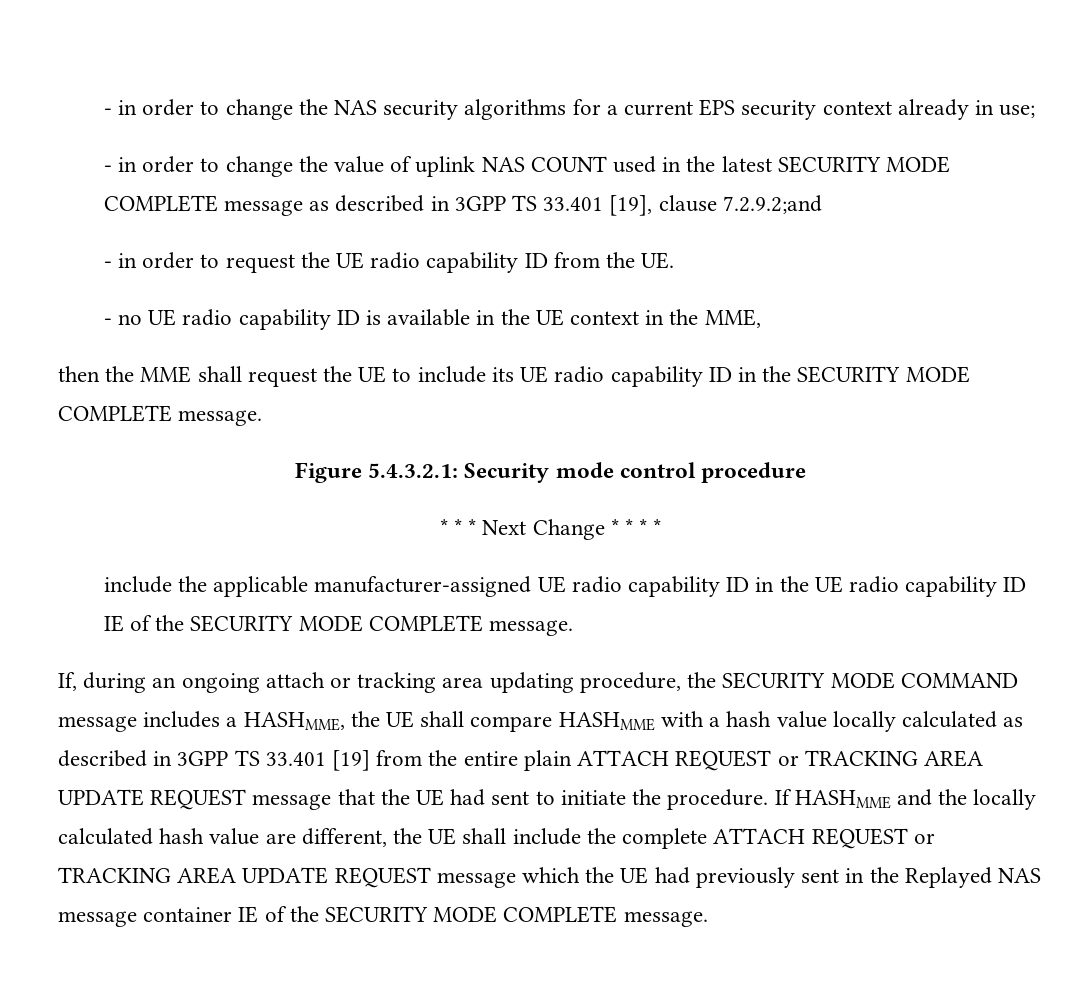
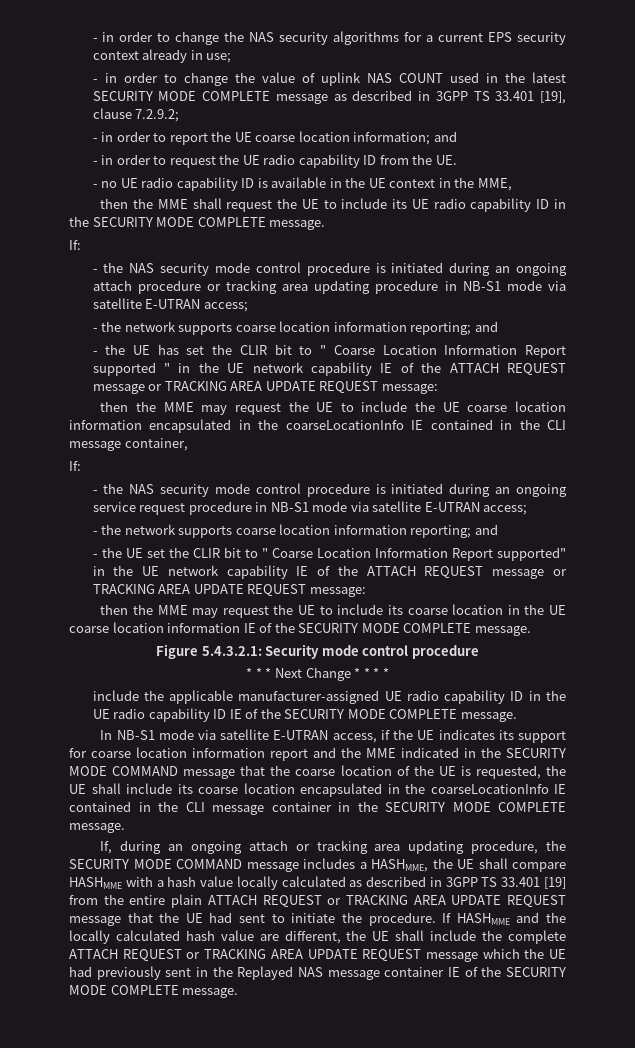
[722,195,822,214] 7.2.9.2;and -> [135,109,180,122] [92,131,457,145] 7.2.9.2; // - in order to report the UE coarse location information; and
(263, 418) none -> [69,240,81,250] [92,262,568,276] [92,280,566,294] [92,298,248,312] [92,321,498,335] [92,344,567,358] [92,362,566,376] [92,381,438,394] [100,401,566,415] [69,419,566,433] [69,438,188,451] [69,461,81,471] [92,483,568,497] [92,501,528,515] [92,524,498,538] [92,547,567,561] [92,565,567,579] [92,584,366,597] [100,604,567,618] [69,622,531,636] // If: // - the NAS security mode control procedure is initiated during an ongoing attach procedure or tracking area updating procedure in NB-S1 mode via satellite E-UTRAN access; // - the network supports coarse location information reporting; and // - the UE has set the CLIR bit to " Coarse Location Information Report supported " in the UE network capability IE of the ATTACH REQUEST message or TRACKING AREA UPDATE REQUEST message: // then the MME may request the UE to include the UE coarse location information encapsulated in the coarseLocationInfo IE contained in the CLI message container, // If: // - the NAS security mode control procedure is initiated during an ongoing service request procedure in NB-S1 mode via satellite E-UTRAN access; // - the network supports coarse location information reporting; and // - the UE set the CLIR bit to " Coarse Location Information Report supported" in the UE network capability IE of the ATTACH REQUEST message or TRACKING AREA UPDATE REQUEST message: // then the MME may request the UE to include its coarse location in the UE coarse location information IE of the SECURITY MODE COMPLETE message.
(573, 628) none -> [100,729,567,743] [69,747,566,761] [69,765,566,779] [69,783,566,797] [69,801,566,815] [69,823,125,833] // In NB-S1 mode via satellite E-UTRAN access, if the UE indicates its support for coarse location information report and the MME indicated in the SECURITY MODE COMMAND message that the coarse location of the UE is requested, the UE shall include its coarse location encapsulated in the coarseLocationInfo IE contained in the CLI message container in the SECURITY MODE COMPLETE message.

